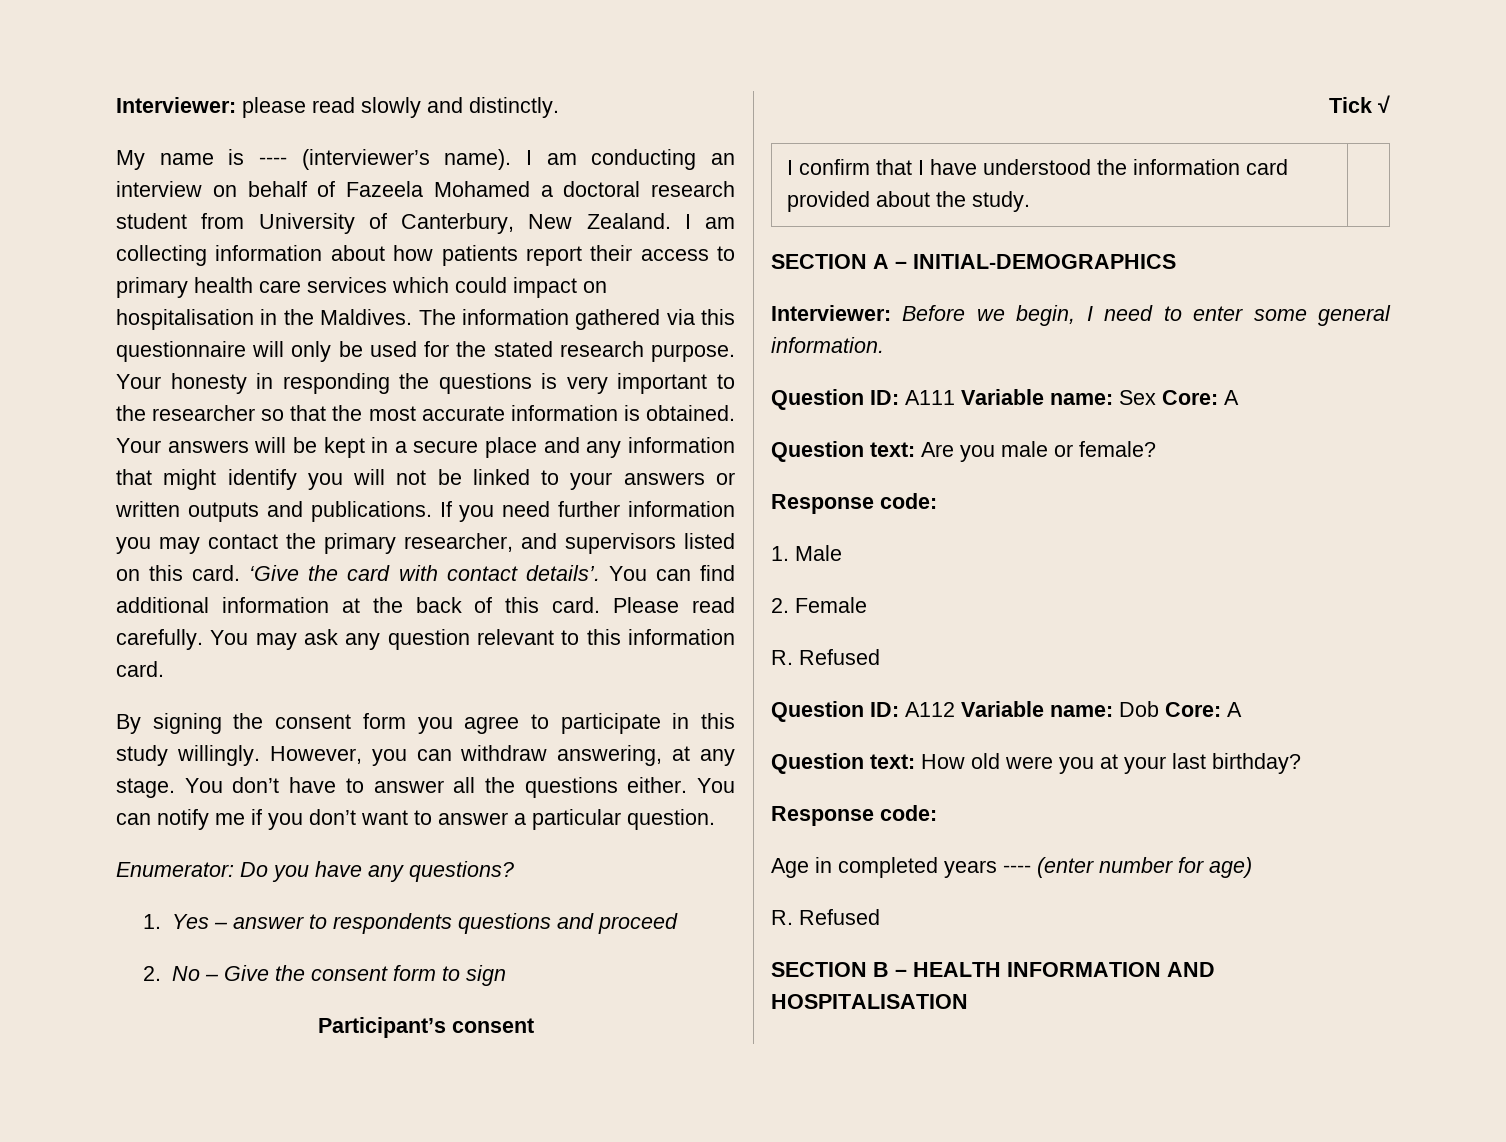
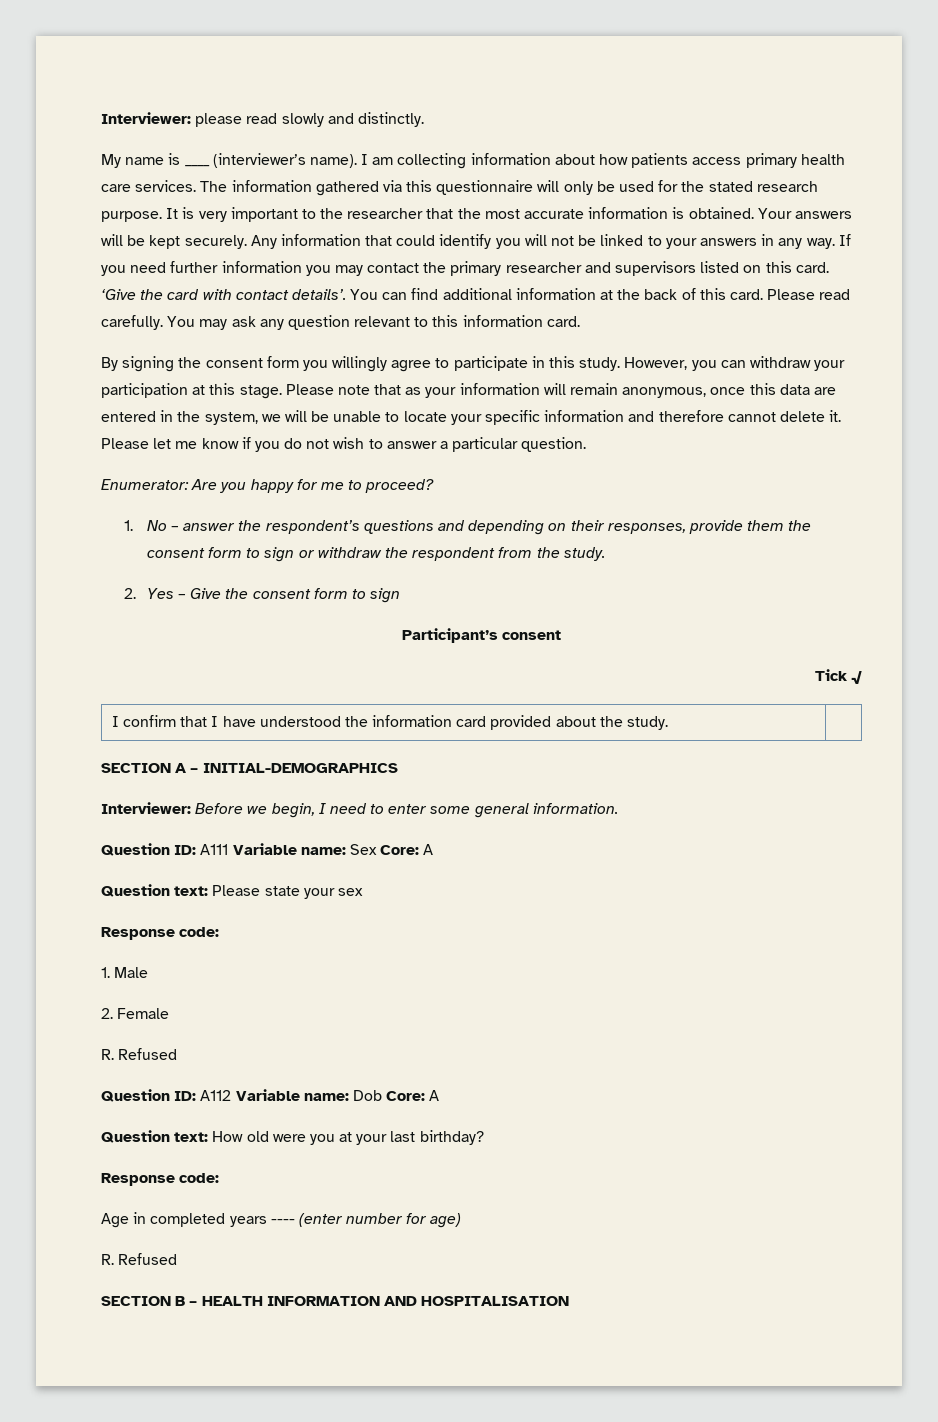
[259,157,287,165] ---- -> [184,165,210,167] ____
[591,149,735,170] [116,181,735,197] [116,213,735,234] conducting an interview on behalf of Fazeela Mohamed a doctoral research student from University of Canterbury, New Zealand. I am -> (394, 161) none
[525,245,735,266] [116,277,607,298] [116,309,413,330] report their access to primary health care services which could impact on hospitalisation in the Maldives. -> [692,153,845,168] [101,180,197,192] access primary health care services.
[116,373,532,394] Your honesty in responding the questions -> [166,208,179,219] It
[261,409,285,421] so -> (424, 213) none
[371,437,622,458] in a secure place and any -> [184,235,277,249] securely. Any
[163,469,217,490] might -> [396,235,436,246] could
[715,472,735,485] [115,501,432,522] or written outputs and publications. -> [761,234,835,249] in any way.
[404,533,513,552] researcher, -> [505,262,582,273] researcher
(453, 725) none -> [332,356,388,372] willingly
[116,745,260,766] study willingly. -> [579,357,621,371] study.
[557,745,735,766] [116,777,735,798] [116,809,408,830] answering, at any stage. You don’t have to answer all the questions either. You can notify me if you don’t want -> [814,360,846,371] [101,383,836,399] [101,410,842,425] [101,437,365,452] your participation at this stage. Please note that as your information will remain anonymous, once this data are entered in the system, we will be unable to locate your specific information and therefore cannot delete it. Please let me know if you do not wish
[240,861,514,882] [142,913,678,934] [142,966,200,981] Do you have any questions? // 1. Yes – answer to respondents questions and proceed // 2. No -> [191,479,435,493] [123,520,812,535] [146,547,605,562] [123,588,174,599] Are you happy for me to proceed? // 1. No – answer the respondent’s questions and depending on their responses, provide them the consent form to sign or withdraw the respondent from the study. // 2. Yes
[921,441,1156,462] Are you male or female? -> [212,885,363,899] Please state your sex

